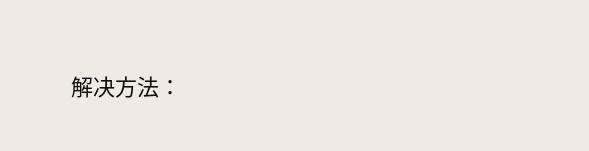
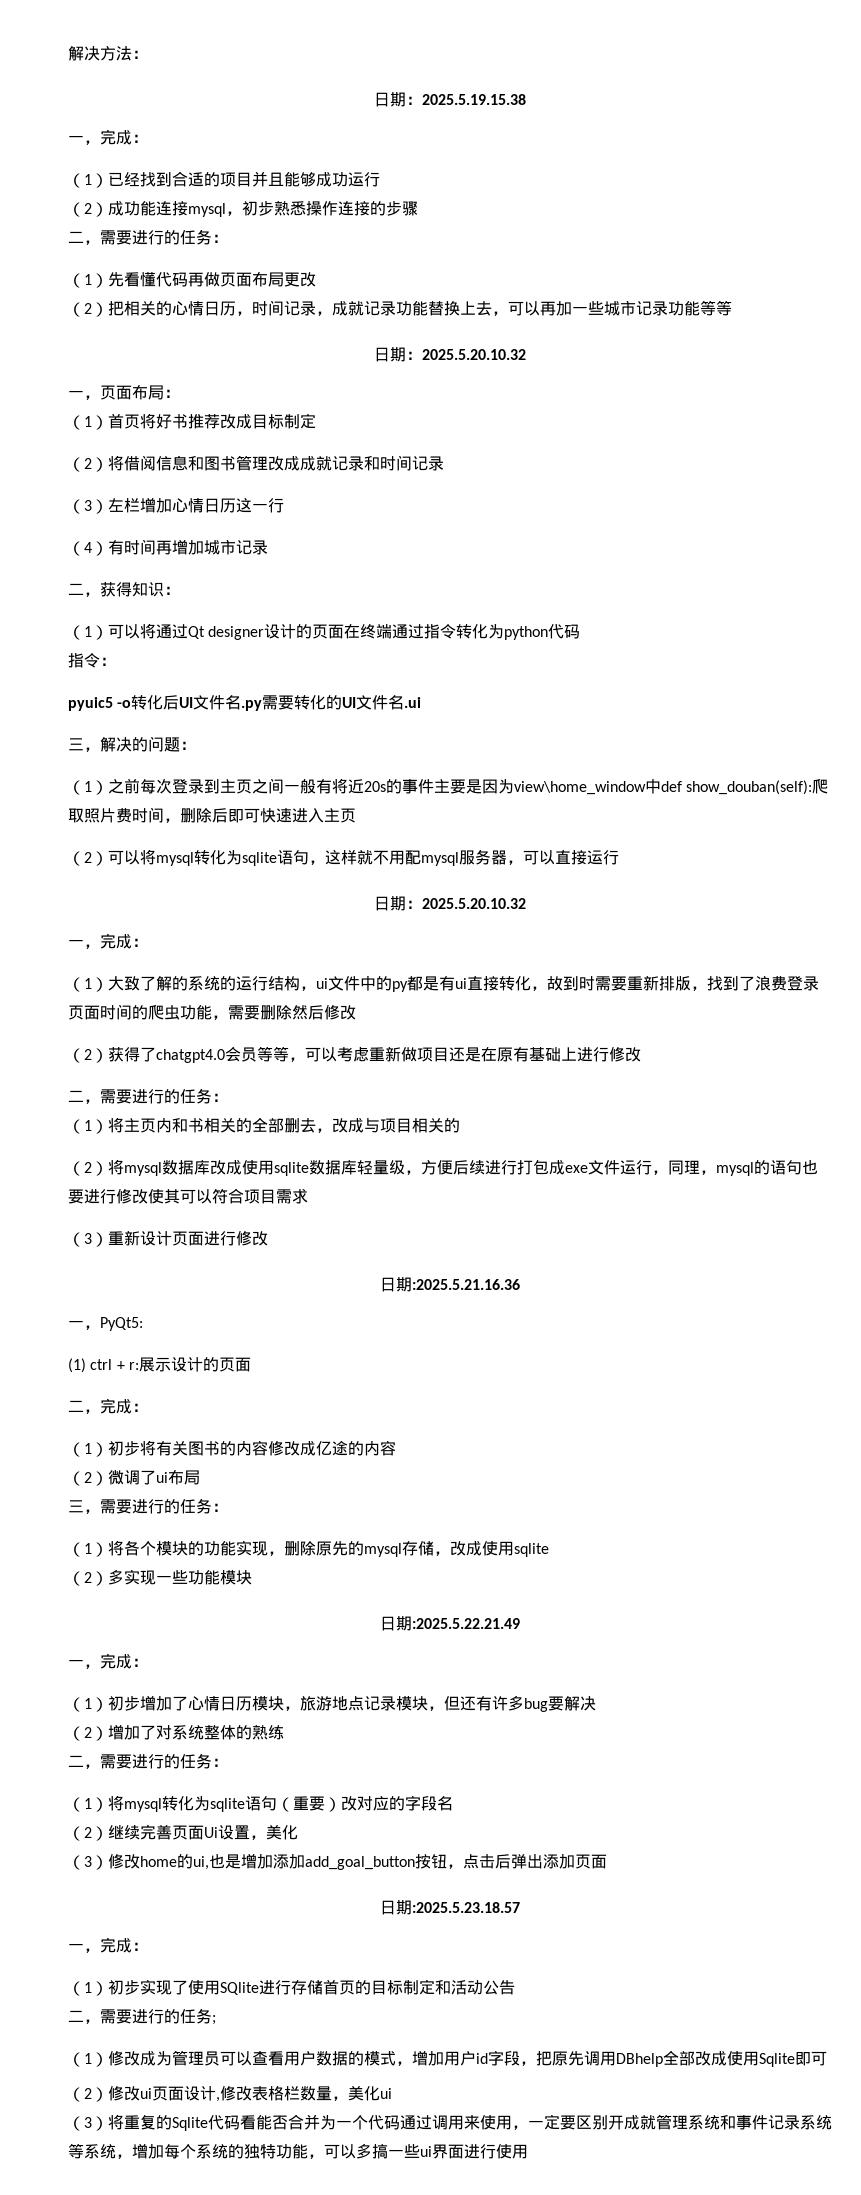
(181, 87) none -> [374,92,526,107] [68,129,148,145] [68,171,380,188] [68,200,418,217] [68,229,228,245] [68,271,316,288] [68,300,732,317] [374,347,526,362] [68,384,180,400] [68,413,316,430] [68,455,444,472] [68,497,284,514] [68,539,268,556] [68,582,180,597] [68,623,581,640] [68,653,116,668] [68,695,422,711] [68,736,196,752] [68,778,829,795] [68,807,356,823] [68,849,619,866] [374,896,526,911] [68,933,148,949] [68,975,819,992] [68,1004,356,1020] [68,1046,641,1063] [68,1088,228,1104] [68,1117,460,1134] [68,1159,818,1176] [68,1188,308,1204] [68,1230,268,1247] [380,1277,520,1292] [68,1317,143,1331] [68,1357,251,1373] [68,1398,148,1414] [68,1440,396,1457] [68,1469,200,1486] [68,1498,228,1514] [68,1540,549,1557] [68,1569,252,1586] [380,1616,520,1631] [68,1653,148,1669] [68,1695,596,1712] [68,1724,284,1741] [68,1753,228,1769] [68,1795,453,1812] [68,1824,298,1841] [68,1853,607,1870] [380,1900,520,1915] [68,1937,148,1953] [68,1979,515,1996] [68,2008,216,2025] [68,2050,827,2067] [68,2085,392,2102] [68,2114,832,2131] [68,2143,528,2159] // 日期：2025.5.19.15.38 // 一，完成： // （1）已经找到合适的项目并且能够成功运行 // （2）成功能连接mysql，初步熟悉操作连接的步骤 // 二，需要进行的任务： // （1）先看懂代码再做页面布局更改 // （2）把相关的心情日历，时间记录，成就记录功能替换上去，可以再加一些城市记录功能等等 // 日期：2025.5.20.10.32 // 一，页面布局： // （1）首页将好书推荐改成目标制定 // （2）将借阅信息和图书管理改成成就记录和时间记录 // （3）左栏增加心情日历这一行 // （4）有时间再增加城市记录 // 二，获得知识： // （1）可以将通过Qt designer设计的页面在终端通过指令转化为python代码 // 指令： // pyuic5 -o转化后UI文件名.py需要转化的UI文件名.ui // 三，解决的问题： // （1）之前每次登录到主页之间一般有将近20s的事件主要是因为view\home_window中def show_douban(self):爬取照片费时间，删除后即可快速进入主页 // （2）可以将mysql转化为sqlite语句，这样就不用配mysql服务器，可以直接运行 // 日期：2025.5.20.10.32 // 一，完成： // （1）大致了解的系统的运行结构，ui文件中的py都是有ui直接转化，故到时需要重新排版，找到了浪费登录页面时间的爬虫功能，需要删除然后修改 // （2）获得了chatgpt4.0会员等等，可以考虑重新做项目还是在原有基础上进行修改 // 二，需要进行的任务： // （1）将主页内和书相关的全部删去，改成与项目相关的 // （2）将mysql数据库改成使用sqlite数据库轻量级，方便后续进行打包成exe文件运行，同理，mysql的语句也要进行修改使其可以符合项目需求 // （3）重新设计页面进行修改 // 日期:2025.5.21.16.36 // 一，PyQt5: // (1) ctrl + r:展示设计的页面 // 二，完成： // （1）初步将有关图书的内容修改成亿途的内容 // （2）微调了ui布局 // 三，需要进行的任务： // （1）将各个模块的功能实现，删除原先的mysql存储，改成使用sqlite // （2）多实现一些功能模块 // 日期:2025.5.22.21.49 // 一，完成： // （1）初步增加了心情日历模块，旅游地点记录模块，但还有许多bug要解决 // （2）增加了对系统整体的熟练 // 二，需要进行的任务： // （1）将mysql转化为sqlite语句（重要）改对应的字段名 // （2）继续完善页面Ui设置，美化 // （3）修改home的ui,也是增加添加add_goal_button按钮，点击后弹出添加页面 // 日期:2025.5.23.18.57 // 一，完成： // （1）初步实现了使用SQlite进行存储首页的目标制定和活动公告 // 二，需要进行的任务; // （1）修改成为管理员可以查看用户数据的模式，增加用户id字段，把原先调用DBhelp全部改成使用Sqlite即可 // （2）修改ui页面设计,修改表格栏数量，美化ui // （3）将重复的Sqlite代码看能否合并为一个代码通过调用来使用，一定要区别开成就管理系统和事件记录系统等系统，增加每个系统的独特功能，可以多搞一些ui界面进行使用

